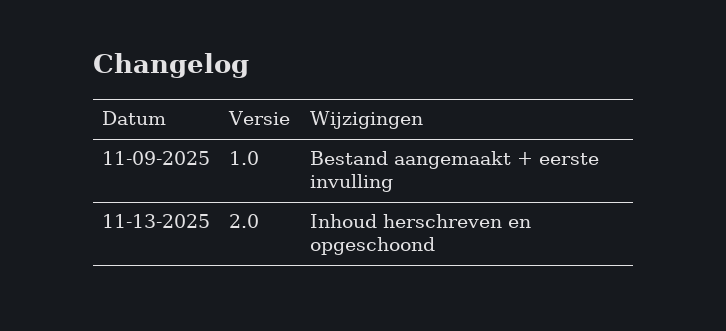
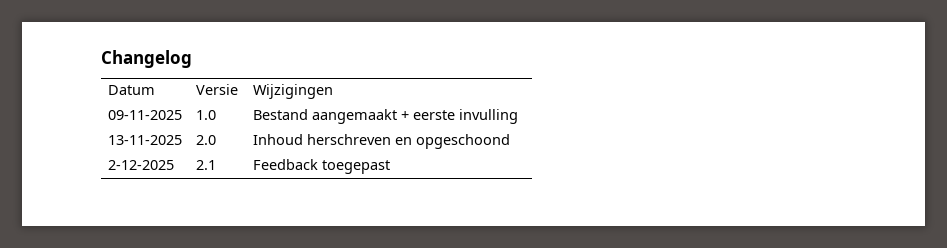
[102,151,211,165] 11-09-2025 -> [107,110,182,120] 09-11-2025
[102,214,211,228] 11-13-2025 -> [107,135,182,145] 13-11-2025
(436, 246) none -> [107,160,174,170] [195,160,216,170] [252,159,390,174] // 2-12-2025 | 2.1 | Feedback toegepast

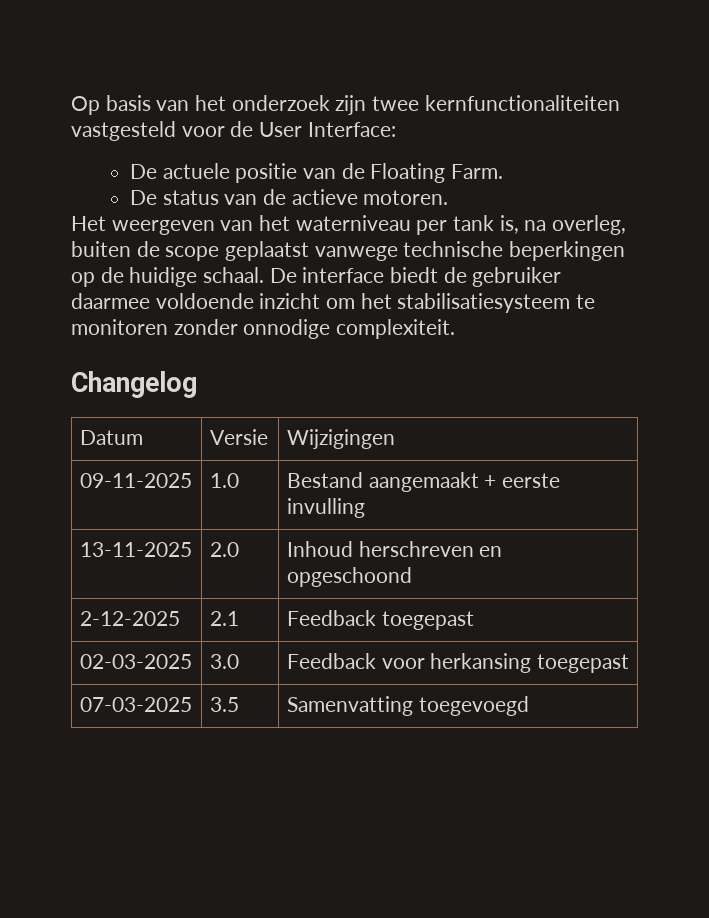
(101, 59) none -> [71,95,620,115] [71,121,396,141] [130,163,504,183] [130,189,449,205] [71,215,627,235] [71,241,626,261] [71,267,562,287] [71,293,596,313] [71,319,456,339] Op basis van het onderzoek zijn twee kernfunctionaliteiten vastgesteld voor de User Interface: // De actuele positie van de Floating Farm. // De status van de actieve motoren. // Het weergeven van het waterniveau per tank is, na overleg, buiten de scope geplaatst vanwege technische beperkingen op de huidige schaal. De interface biedt de gebruiker daarmee voldoende inzicht om het stabilisatiesysteem te monitoren zonder onnodige complexiteit. //
(390, 167) none -> [79,654,192,669] [209,654,239,669] [286,653,629,673] [79,697,192,712] [209,697,239,712] [286,696,529,716] // 02-03-2025 | 3.0 | Feedback voor herkansing toegepast // 07-03-2025 | 3.5 | Samenvatting toegevoegd

